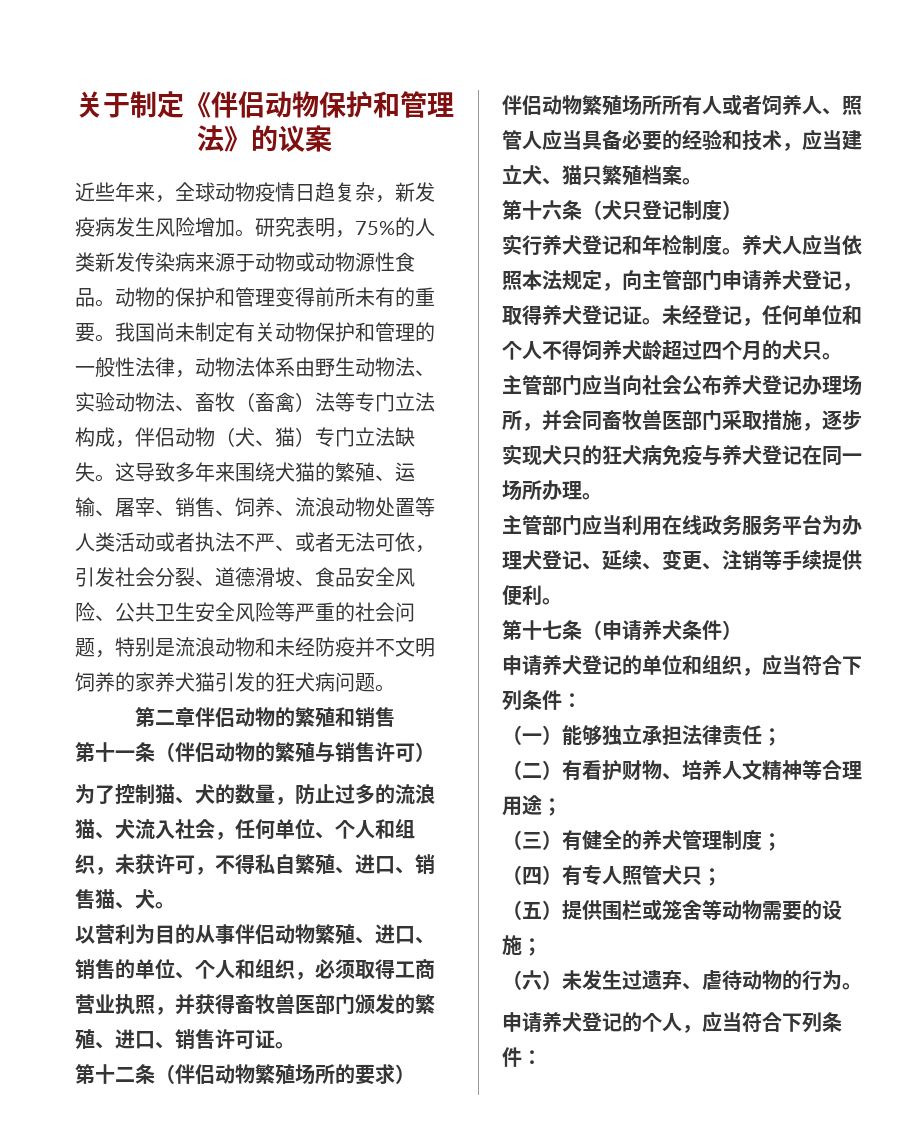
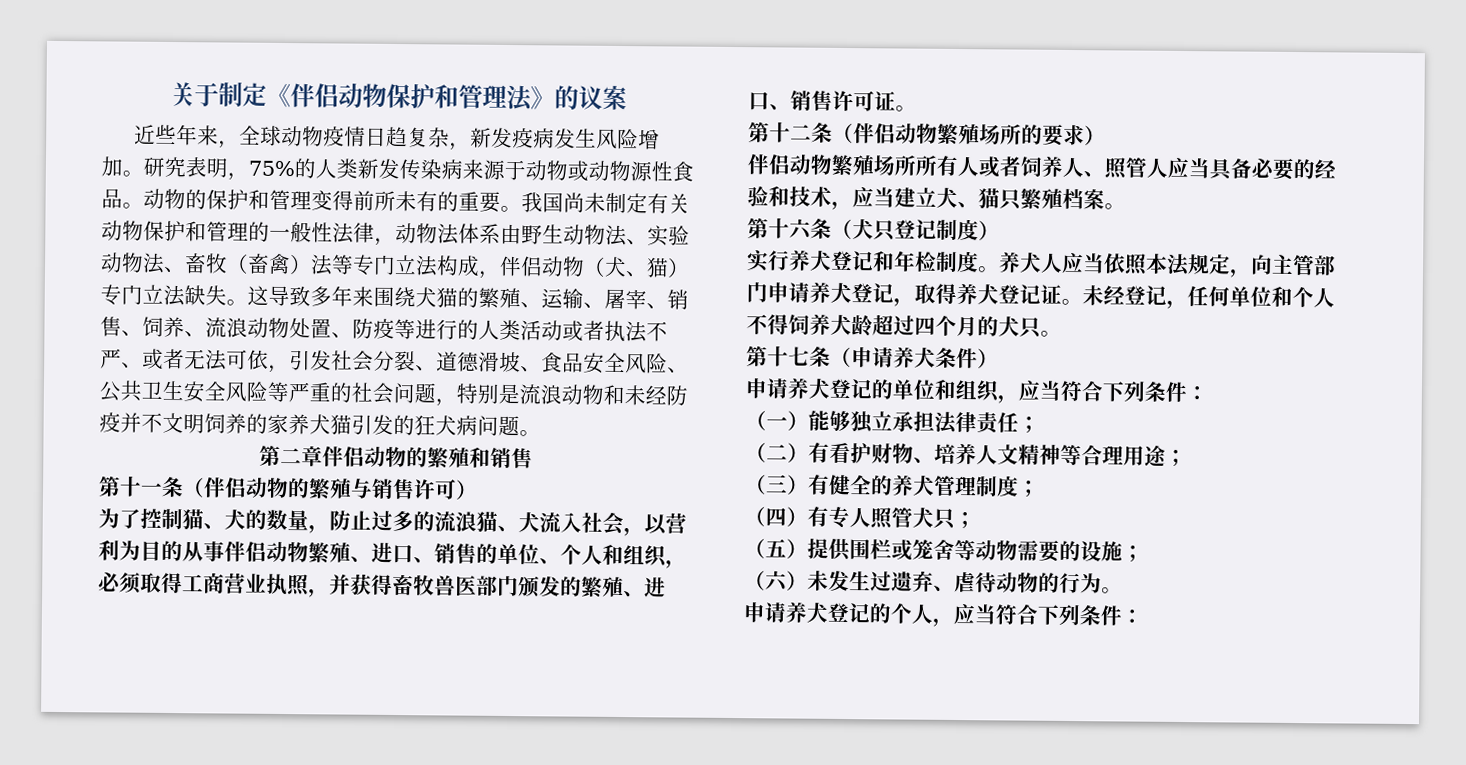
[415,497,435,517] 等 -> [331,318,479,340] 、防疫等进行的
[235,819,415,840] [75,854,435,875] [75,889,175,909] 任何单位、个人和组织，未获许可，不得私自繁殖、进口、销售猫、犬。 // -> (645, 532) none
[502,374,862,396] [502,409,862,431] [502,444,862,466] [502,480,602,501] [502,514,862,536] [502,549,862,571] [502,585,562,606] // 主管部门应当向社会公布养犬登记办理场所，并会同畜牧兽医部门采取措施，逐步实现犬只的狂犬病免疫与养犬登记在同一场所办理。 // 主管部门应当利用在线政务服务平台为办理犬登记、延续、变更、注销等手续提供便利。 -> (1062, 333) none

